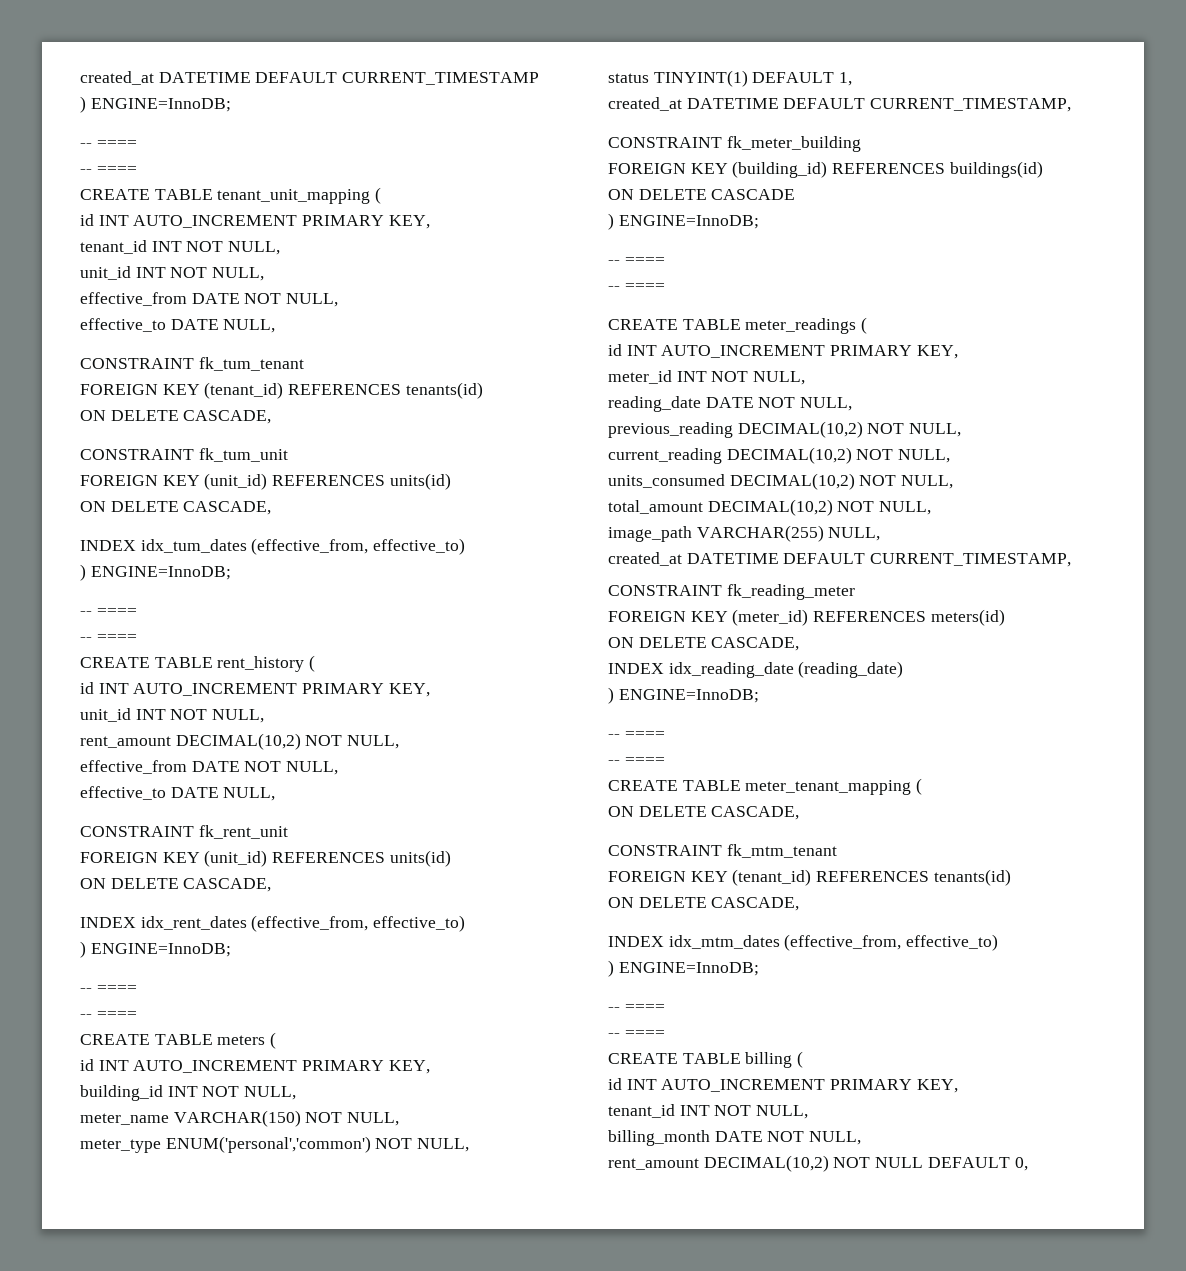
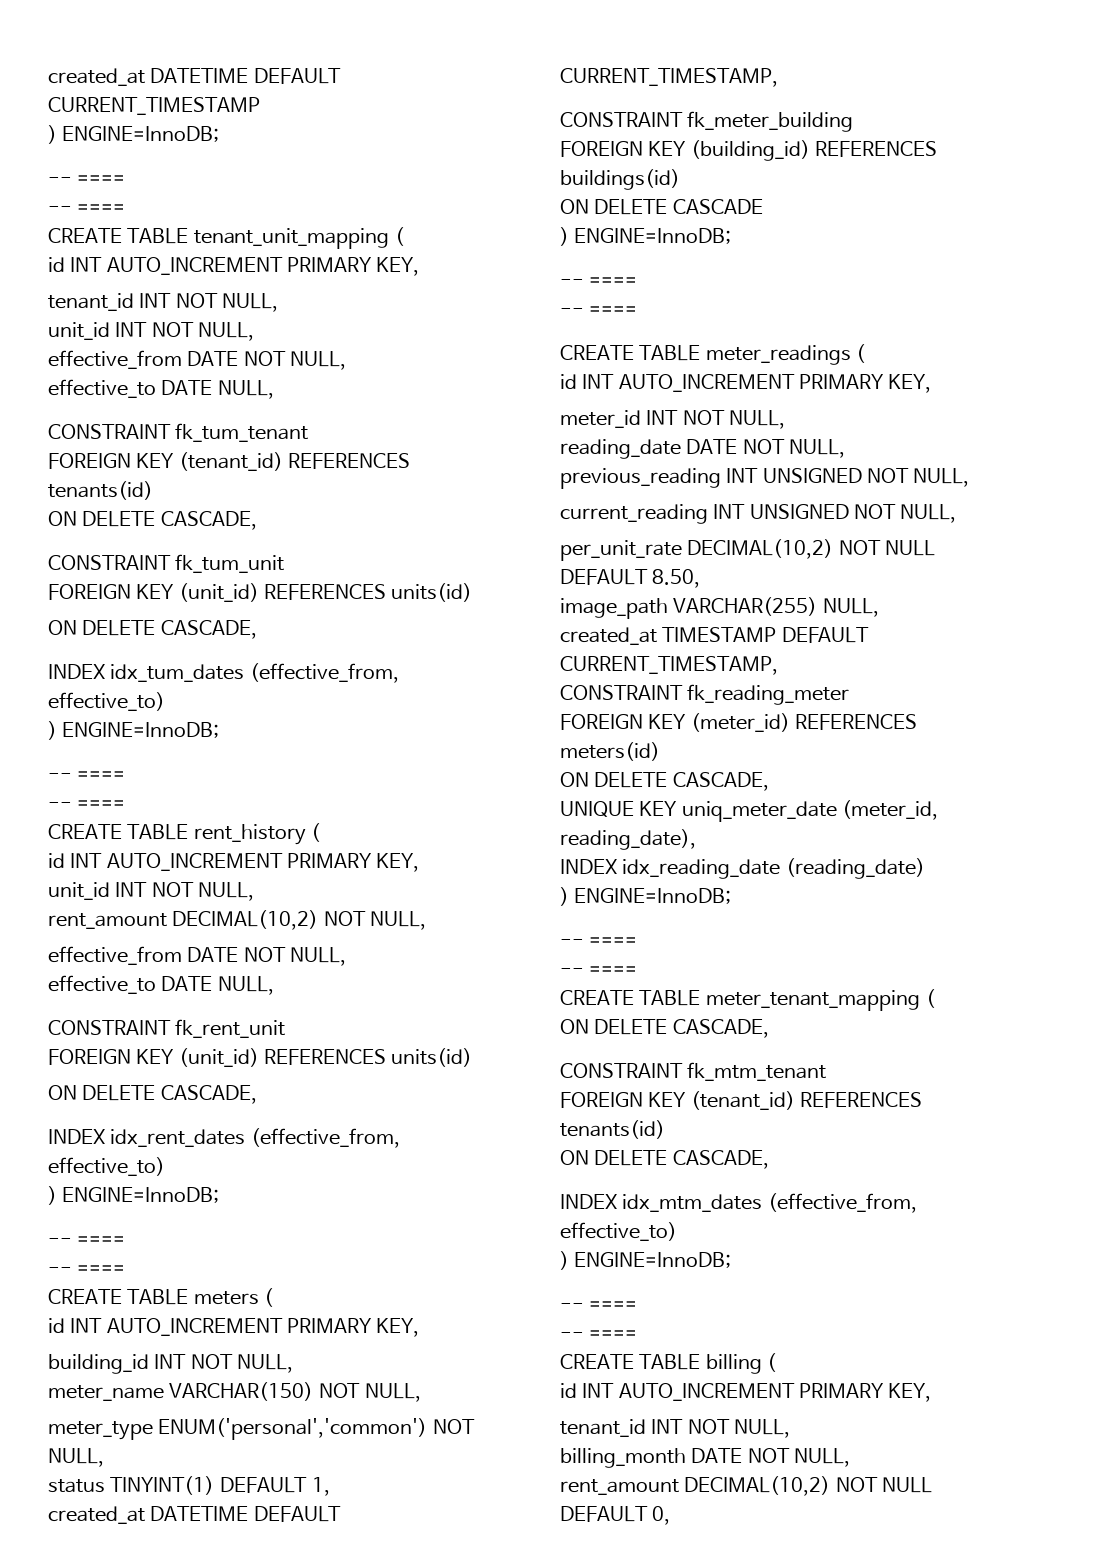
[737,421,863,438] DECIMAL(10,2) -> [726,468,862,483] INT UNSIGNED
[726,447,951,464] [608,473,954,490] [608,499,932,516] DECIMAL(10,2) NOT NULL, // units_consumed DECIMAL(10,2) NOT NULL, // total_amount DECIMAL(10,2) NOT NULL, -> [713,504,957,523] [560,539,935,561] [560,569,701,588] INT UNSIGNED NOT NULL, // per_unit_rate DECIMAL(10,2) NOT NULL DEFAULT 8.50,
[686,553,779,564] DATETIME -> [662,627,777,642] TIMESTAMP
(800, 644) none -> [560,800,938,822] [560,829,696,850] // UNIQUE KEY uniq_meter_date (meter_id, reading_date),

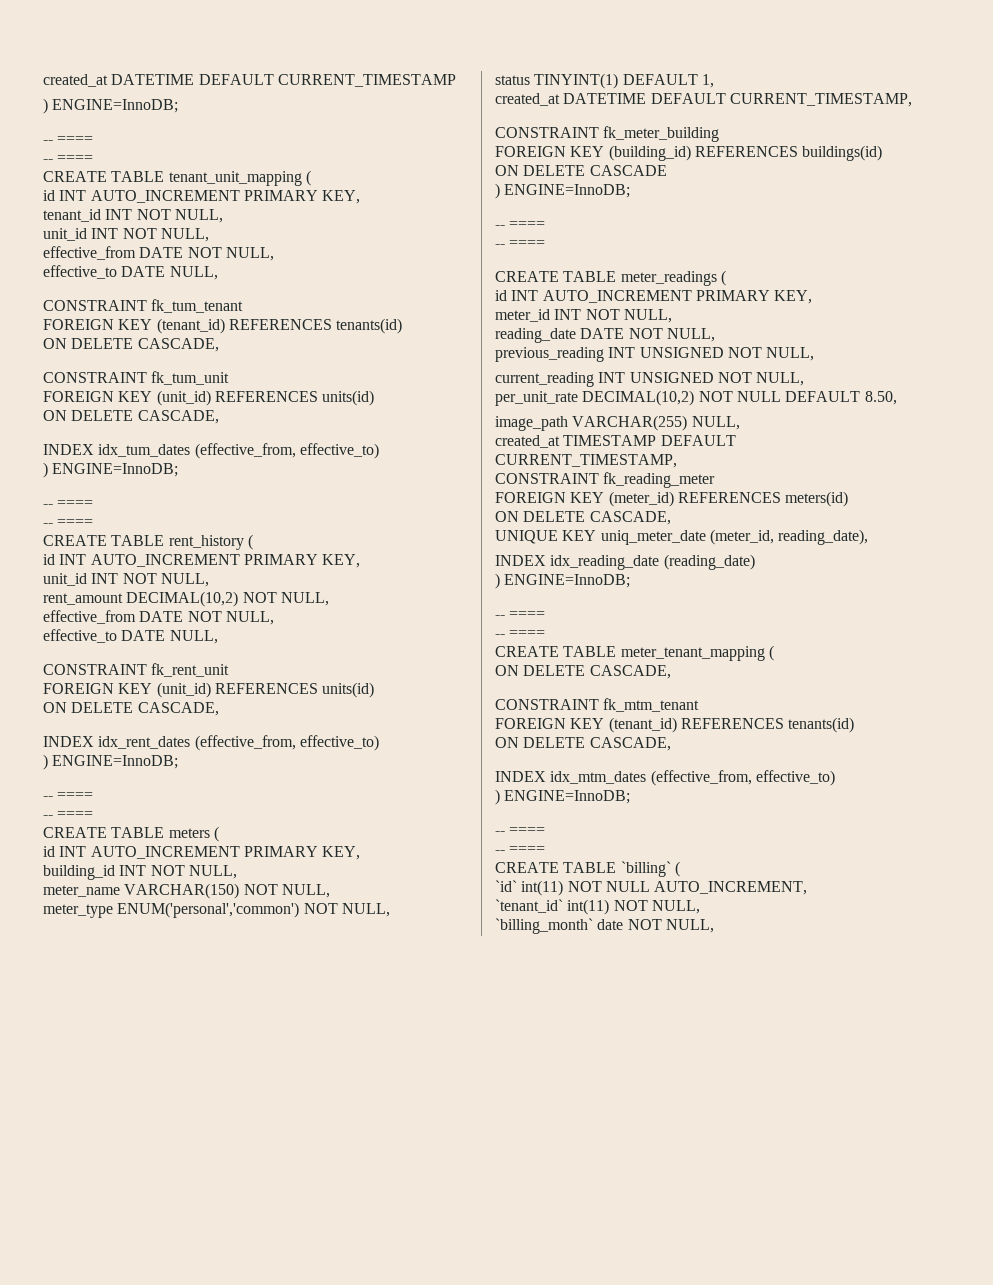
[705,1353,776,1374] [560,1383,932,1402] [560,1419,790,1438] [560,1448,850,1468] [560,1476,932,1496] [560,1506,671,1525] billing ( // id INT AUTO_INCREMENT PRIMARY KEY, // tenant_id INT NOT NULL, // billing_month DATE NOT NULL, // rent_amount DECIMAL(10,2) NOT NULL DEFAULT 0, -> [620,861,680,877] [495,880,808,896] [495,899,700,915] [495,918,714,934] `billing` ( // `id` int(11) NOT NULL AUTO_INCREMENT, // `tenant_id` int(11) NOT NULL, // `billing_month` date NOT NULL,

